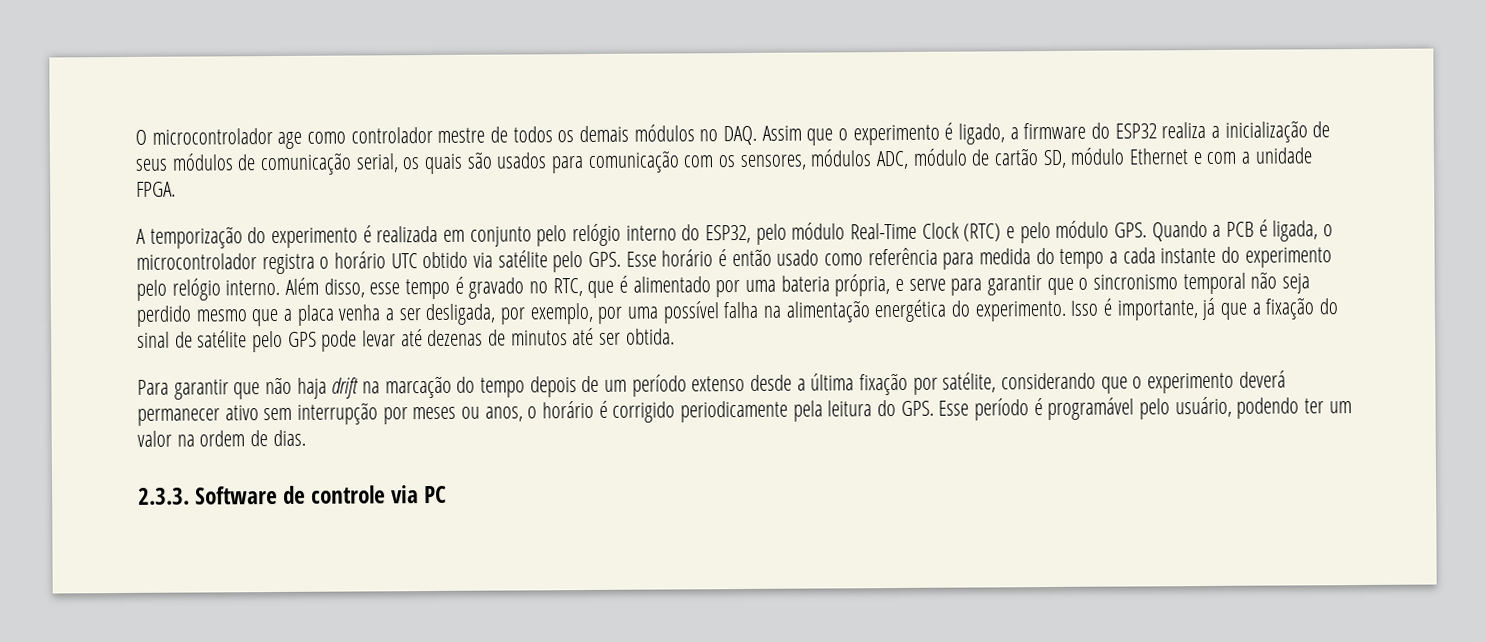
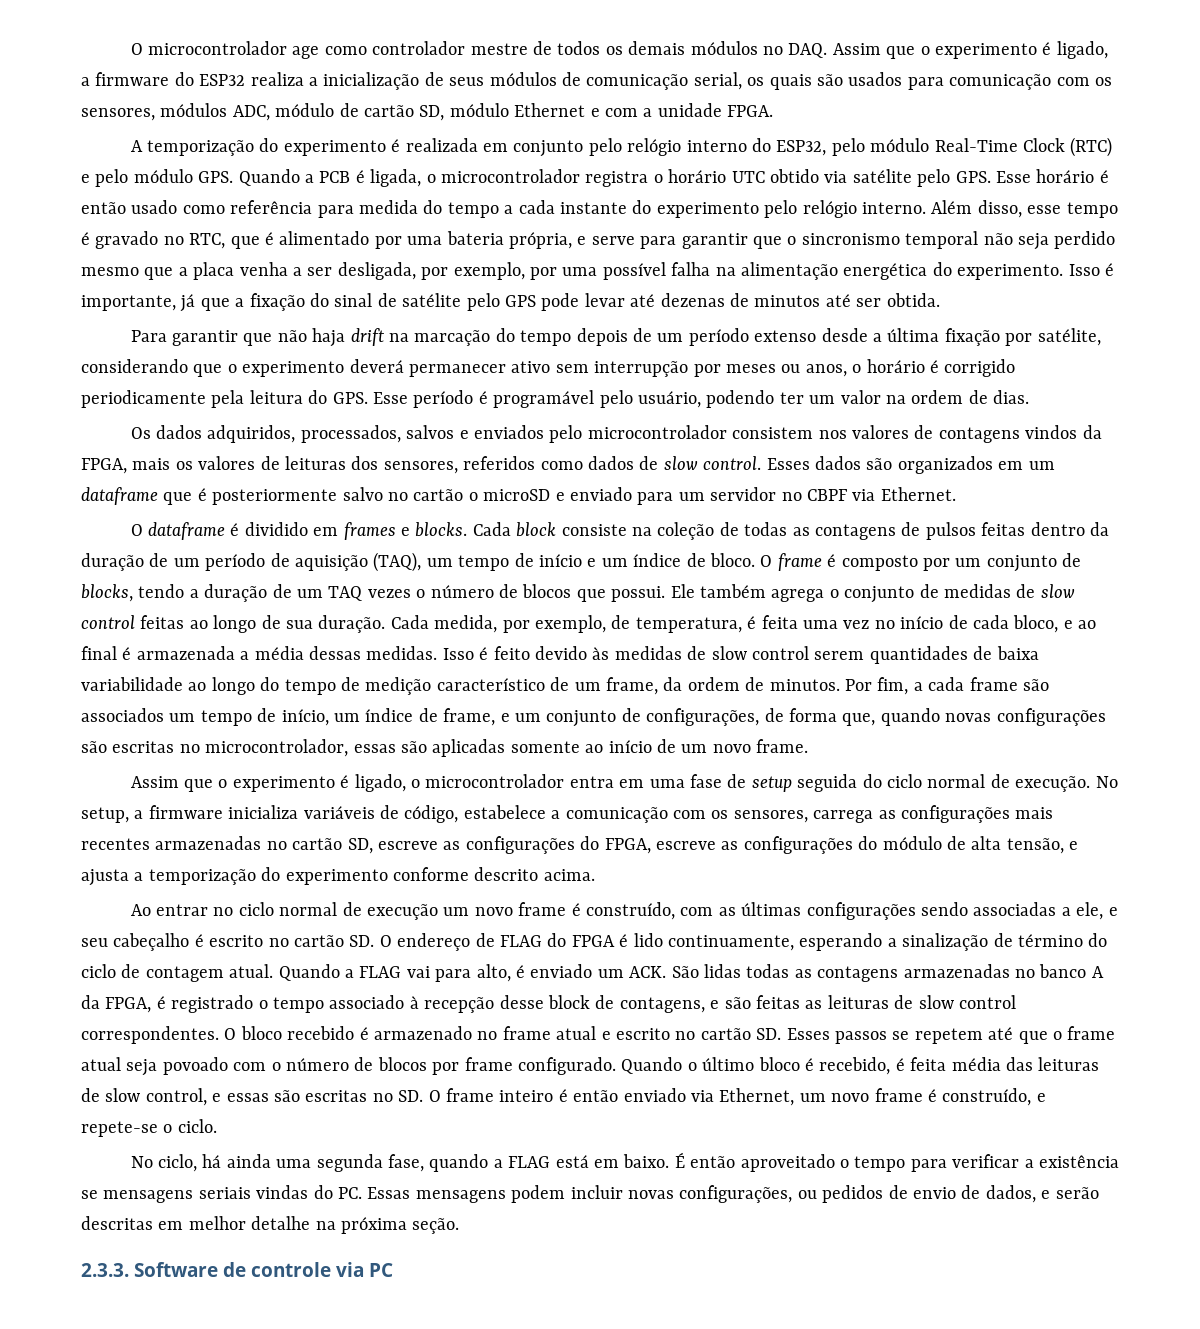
(306, 438) none -> [130,425,1102,443] [81,456,1055,474] [81,487,956,505] [130,522,1109,540] [81,552,1082,572] [81,584,1075,603] [81,615,1097,633] [81,646,1039,664] [81,677,1049,695] [81,708,1106,727] [81,739,809,757] [130,774,1118,792] [81,805,1054,823] [81,836,1079,854] [81,867,595,886] [130,902,1118,920] [81,933,1108,951] [81,964,1104,982] [81,995,1016,1013] [81,1026,1116,1044] [81,1057,1100,1076] [81,1088,1046,1106] [81,1119,217,1137] [130,1152,1119,1172] [81,1185,1099,1203] [81,1216,460,1234] // Os dados adquiridos, processados, salvos e enviados pelo microcontrolador consistem nos valores de contagens vindos da FPGA, mais os valores de leituras dos sensores, referidos como dados de slow control. Esses dados são organizados em um dataframe que é posteriormente salvo no cartão o microSD e enviado para um servidor no CBPF via Ethernet. // O dataframe é dividido em frames e blocks. Cada block consiste na coleção de todas as contagens de pulsos feitas dentro da duração de um período de aquisição (TAQ), um tempo de início e um índice de bloco. O frame é composto por um conjunto de blocks, tendo a duração de um TAQ vezes o número de blocos que possui. Ele também agrega o conjunto de medidas de slow control feitas ao longo de sua duração. Cada medida, por exemplo, de temperatura, é feita uma vez no início de cada bloco, e ao final é armazenada a média dessas medidas. Isso é feito devido às medidas de slow control serem quantidades de baixa variabilidade ao longo do tempo de medição característico de um frame, da ordem de minutos. Por fim, a cada frame são associados um tempo de início, um índice de frame, e um conjunto de configurações, de forma que, quando novas configurações são escritas no microcontrolador, essas são aplicadas somente ao início de um novo frame. // Assim que o experimento é ligado, o microcontrolador entra em uma fase de setup seguida do ciclo normal de execução. No setup, a firmware inicializa variáveis de código, estabelece a comunicação com os sensores, carrega as configurações mais recentes armazenadas no cartão SD, escreve as configurações do FPGA, escreve as configurações do módulo de alta tensão, e ajusta a temporização do experimento conforme descrito acima. // Ao entrar no ciclo normal de execução um novo frame é construído, com as últimas configurações sendo associadas a ele, e seu cabeçalho é escrito no cartão SD. O endereço de FLAG do FPGA é lido continuamente, esperando a sinalização de término do ciclo de contagem atual. Quando a FLAG vai para alto, é enviado um ACK. São lidas todas as contagens armazenadas no banco A da FPGA, é registrado o tempo associado à recepção desse block de contagens, e são feitas as leituras de slow control correspondentes. O bloco recebido é armazenado no frame atual e escrito no cartão SD. Esses passos se repetem até que o frame atual seja povoado com o número de blocos por frame configurado. Quando o último bloco é recebido, é feita média das leituras de slow control, e essas são escritas no SD. O frame inteiro é então enviado via Ethernet, um novo frame é construído, e repete-se o ciclo. // No ciclo, há ainda uma segunda fase, quando a FLAG está em baixo. É então aproveitado o tempo para verificar a existência se mensagens seriais vindas do PC. Essas mensagens podem incluir novas configurações, ou pedidos de envio de dados, e serão descritas em melhor detalhe na próxima seção.

